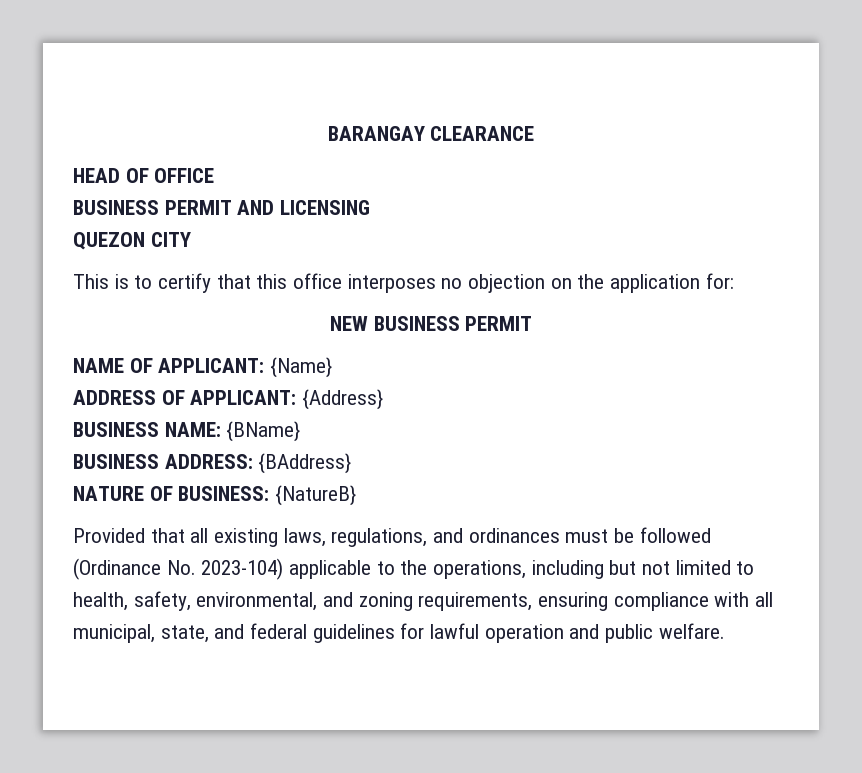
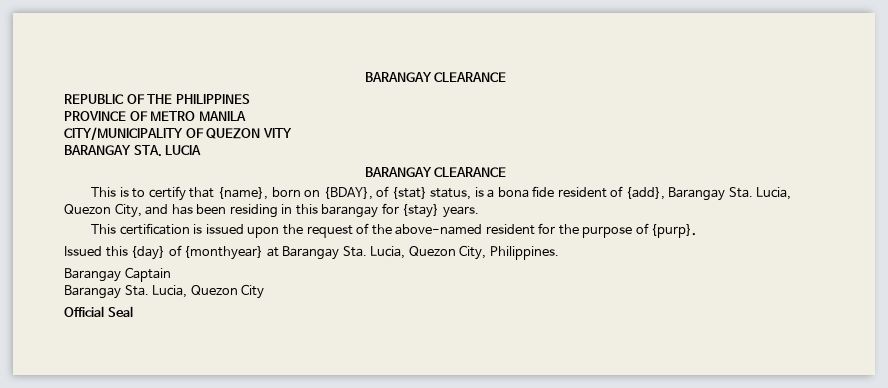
[327,126,535,141] [73,168,215,183] [73,200,371,215] [73,232,191,250] BARANGAY CLEARANCE // HEAD OF OFFICE // BUSINESS PERMIT AND LICENSING // QUEZON CITY -> [364,72,507,82] [64,94,250,104] [64,111,246,121] [64,127,292,141] [64,145,202,157] [364,167,507,177] BARANGAY CLEARANCE // REPUBLIC OF THE PHILIPPINES // PROVINCE OF METRO MANILA // CITY/MUNICIPALITY OF QUEZON VITY // BARANGAY STA. LUCIA // BARANGAY CLEARANCE
[256,273,734,293] [329,316,533,331] [73,357,333,378] [73,389,384,410] [73,421,301,442] [73,453,352,474] [73,485,357,506] [73,527,711,547] [73,558,755,580] [73,591,774,611] [73,623,725,643] this office interposes no objection on the application for: // NEW BUSINESS PERMIT // NAME OF APPLICANT: {Name} // ADDRESS OF APPLICANT: {Address} // BUSINESS NAME: {BName} // BUSINESS ADDRESS: {BAddress} // NATURE OF BUSINESS: {NatureB} // Provided that all existing laws, regulations, and ordinances must be followed (Ordinance No. 2023-104) applicable to the operations, including but not limited to health, safety, environmental, and zoning requirements, ensuring compliance with all municipal, state, and federal guidelines for lawful operation and public welfare. -> [217,186,792,201] [64,203,479,218] [91,223,697,238] [64,245,559,260] [64,267,171,282] [64,284,265,299] [64,306,133,317] {name}, born on {BDAY}, of {stat} status, is a bona fide resident of {add}, Barangay Sta. Lucia, Quezon City, and has been residing in this barangay for {stay} years. // This certification is issued upon the request of the above-named resident for the purpose of {purp}. // Issued this {day} of {monthyear} at Barangay Sta. Lucia, Quezon City, Philippines. // Barangay Captain // Barangay Sta. Lucia, Quezon City // Official Seal

